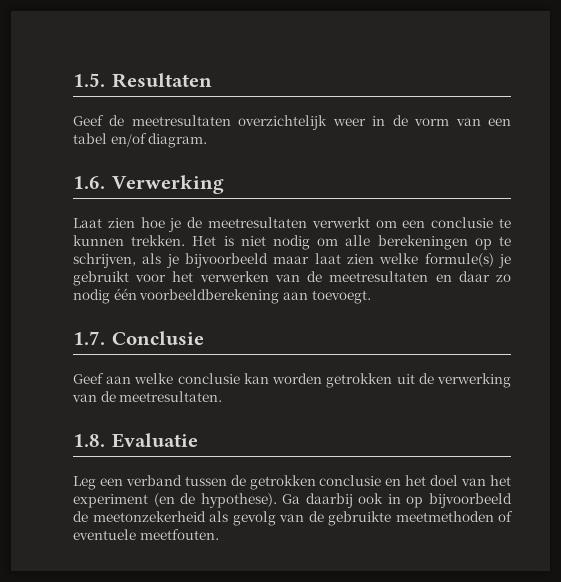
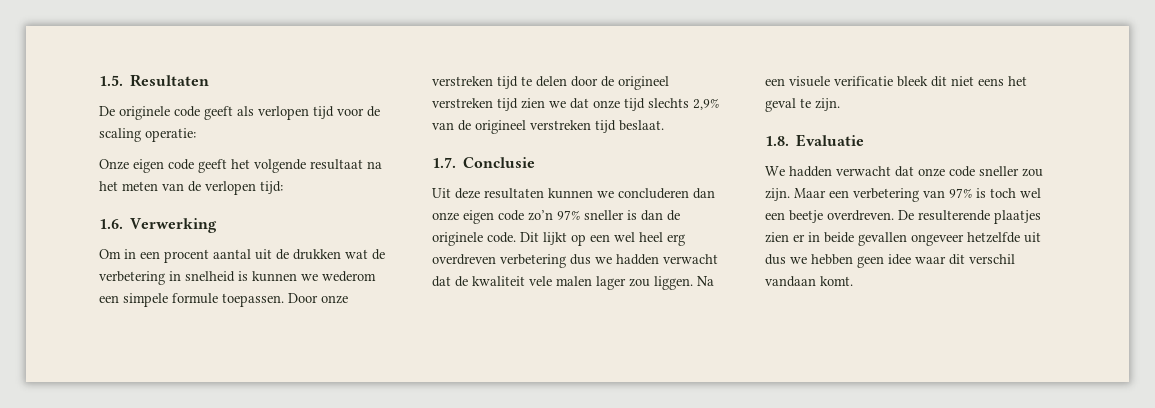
[73,115,512,130] [73,133,208,148] [73,175,224,194] [73,217,512,232] [73,235,511,250] [73,253,511,268] [73,271,512,286] [73,288,371,304] [73,331,204,345] [73,373,512,388] [72,391,223,402] [73,433,198,448] [73,475,512,490] [73,493,512,508] [73,511,513,526] [73,529,219,540] Geef de meetresultaten overzichtelijk weer in de vorm van een tabel en/of diagram. // 1.6. Verwerking // Laat zien hoe je de meetresultaten verwerkt om een conclusie te kunnen trekken. Het is niet nodig om alle berekeningen op te schrijven, als je bijvoorbeeld maar laat zien welke formule(s) je gebruikt voor het verwerken van de meetresultaten en daar zo nodig één voorbeeldberekening aan toevoegt. // 1.7. Conclusie // Geef aan welke conclusie kan worden getrokken uit de verwerking van de meetresultaten. // 1.8. Evaluatie // Leg een verband tussen de getrokken conclusie en het doel van het experiment (en de hypothese). Ga daarbij ook in op bijvoorbeeld de meetonzekerheid als gevolg van de gebruikte meetmethoden of eventuele meetfouten. -> [99,106,380,120] [99,128,196,142] [99,159,382,173] [99,181,283,195] [99,218,218,233] [99,249,385,263] [99,271,376,285] [99,293,348,307] [432,76,669,90] [432,98,719,111] [432,120,664,134] [432,157,536,168] [432,188,715,199] [432,210,680,224] [432,232,685,246] [432,254,718,268] [432,276,714,290] [765,76,1027,87] [765,98,840,112] [765,134,865,147] [765,166,1043,177] [765,188,1041,202] [765,210,1041,224] [765,232,1041,246] [765,254,1015,268] [765,276,853,287] De originele code geeft als verlopen tijd voor de scaling operatie: // Onze eigen code geeft het volgende resultaat na het meten van de verlopen tijd: // 1.6. Verwerking // Om in een procent aantal uit de drukken wat de verbetering in snelheid is kunnen we wederom een simpele formule toepassen. Door onze verstreken tijd te delen door de origineel verstreken tijd zien we dat onze tijd slechts 2,9% van de origineel verstreken tijd beslaat. // 1.7. Conclusie // Uit deze resultaten kunnen we concluderen dan onze eigen code zo’n 97% sneller is dan de originele code. Dit lijkt op een wel heel erg overdreven verbetering dus we hadden verwacht dat de kwaliteit vele malen lager zou liggen. Na een visuele verificatie bleek dit niet eens het geval te zijn. // 1.8. Evaluatie // We hadden verwacht dat onze code sneller zou zijn. Maar een verbetering van 97% is toch wel een beetje overdreven. De resulterende plaatjes zien er in beide gevallen ongeveer hetzelfde uit dus we hebben geen idee waar dit verschil vandaan komt.

